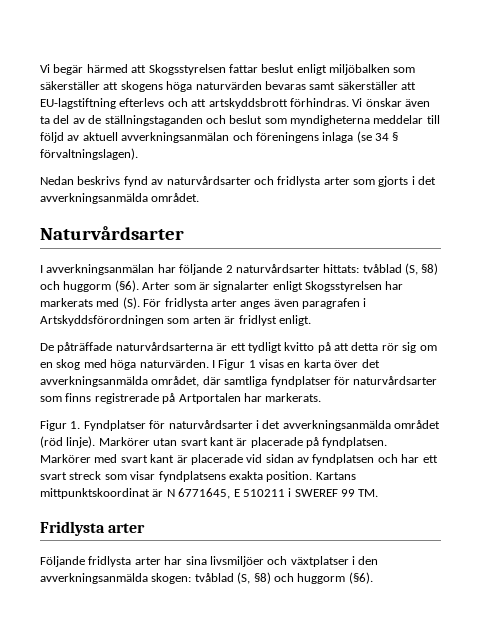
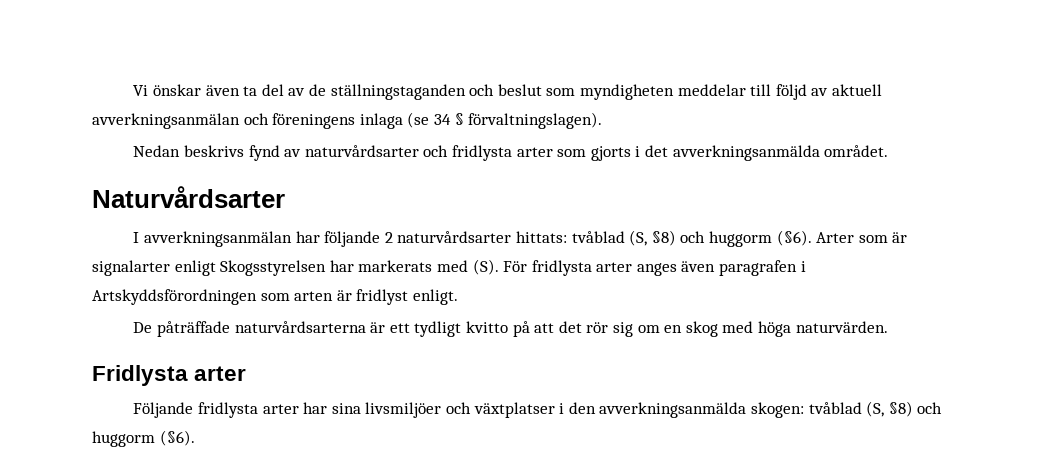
[40,64,416,75] [40,81,416,92] [40,98,363,109] Vi begär härmed att Skogsstyrelsen fattar beslut enligt miljöbalken som säkerställer att skogens höga naturvärden bevaras samt säkerställer att EU-lagstiftning efterlevs och att artskyddsbrott förhindras. Vi -> [133,85,149,96] Vi
[290,115,370,126] myndigheterna -> [579,84,674,100] myndigheten
[351,342,379,351] detta -> [558,321,582,333] det
[211,359,380,370] [40,376,438,387] [40,393,322,404] [40,420,440,431] [40,436,388,448] [40,454,438,465] [40,471,356,482] [40,488,379,499] I Figur 1 visas en karta över det avverkningsanmälda området, där samtliga fyndplatser för naturvårdsarter som finns registrerade på Artportalen har markerats. // Figur 1. Fyndplatser för naturvårdsarter i det avverkningsanmälda området (röd linje). Markörer utan svart kant är placerade på fyndplatsen. Markörer med svart kant är placerade vid sidan av fyndplatsen och har ett svart streck som visar fyndplatsens exakta position. Kartans mittpunktskoordinat är N 6771645, E 510211 i SWEREF 99 TM. -> (888, 327) none

